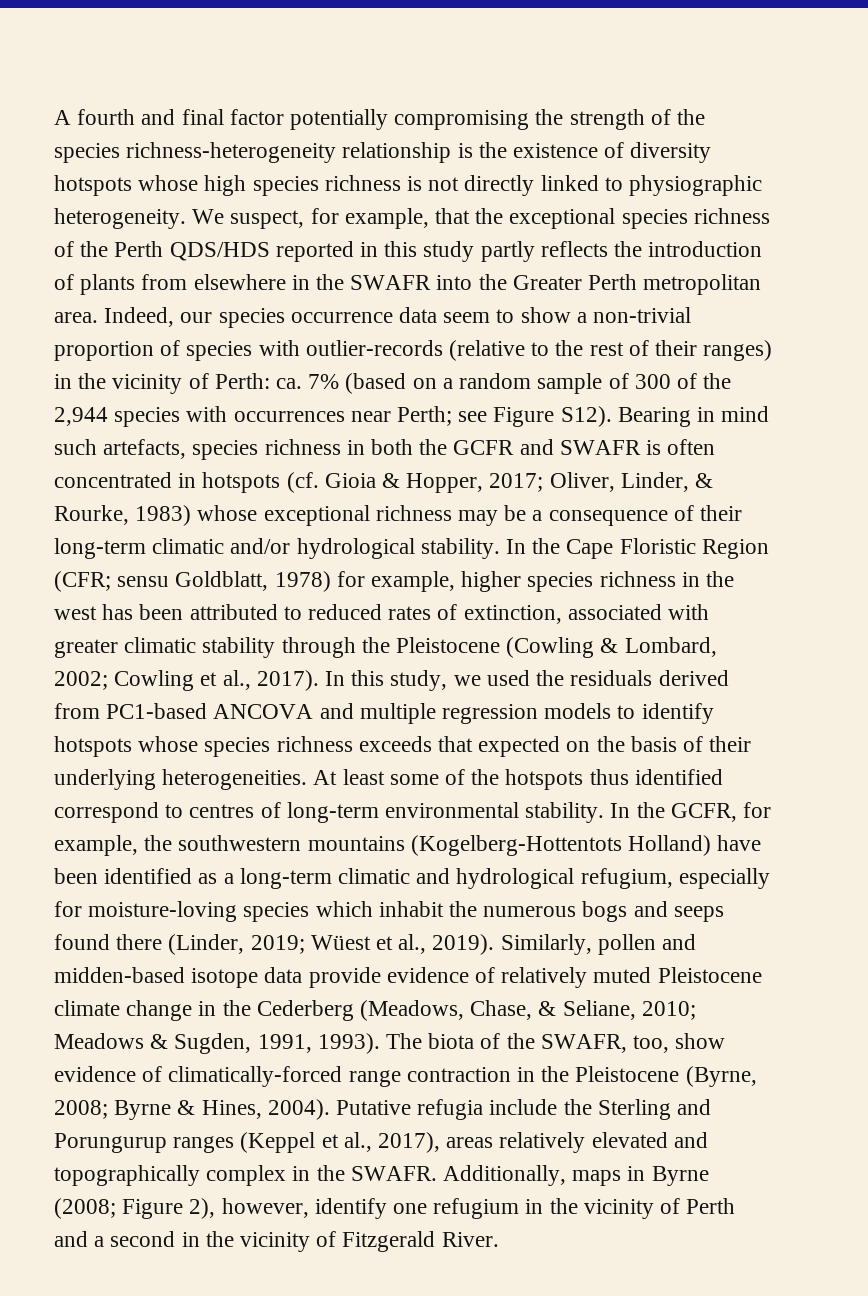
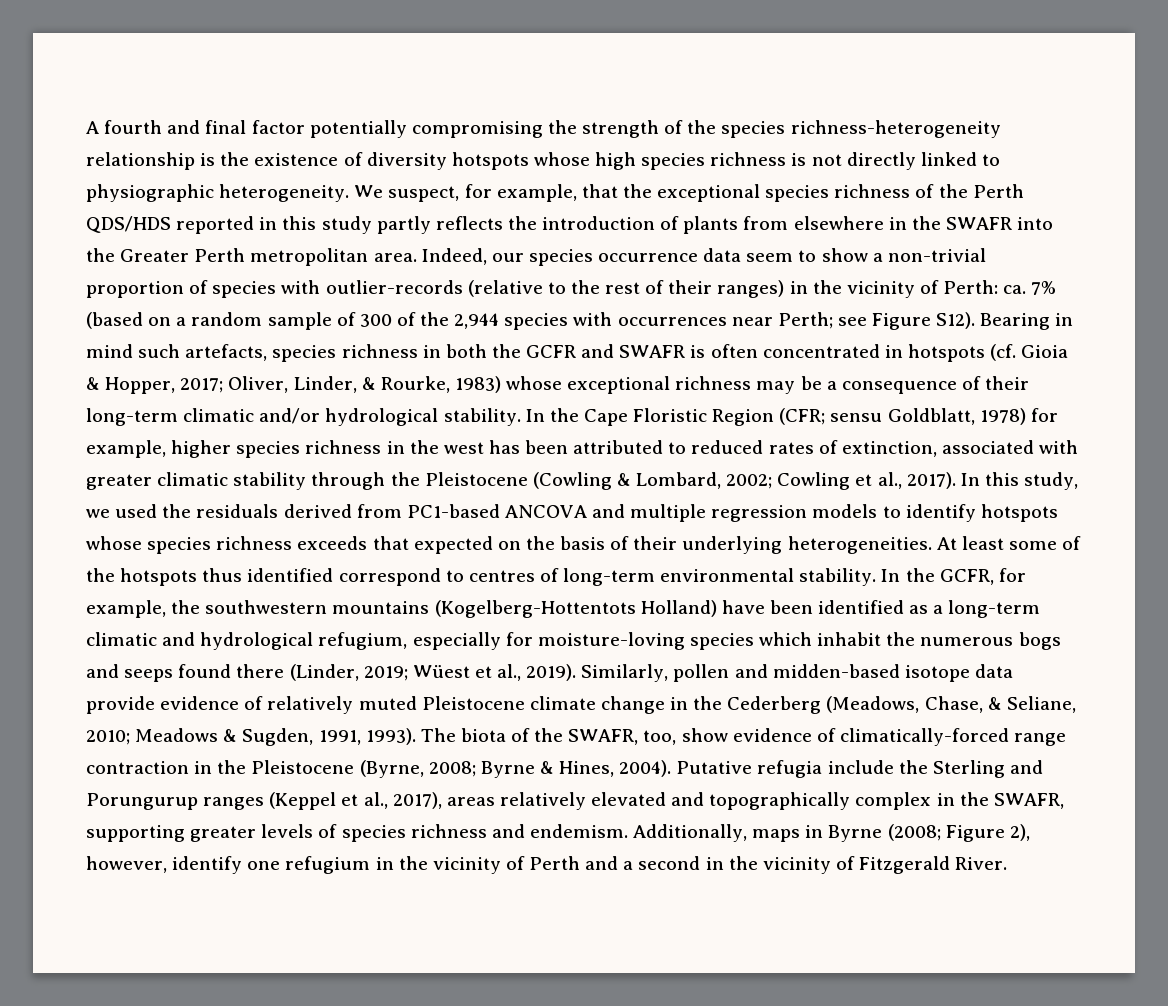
[350,1166,437,1181] SWAFR. -> [993,793,1064,809] [86,824,628,842] SWAFR, supporting greater levels of species richness and endemism.

